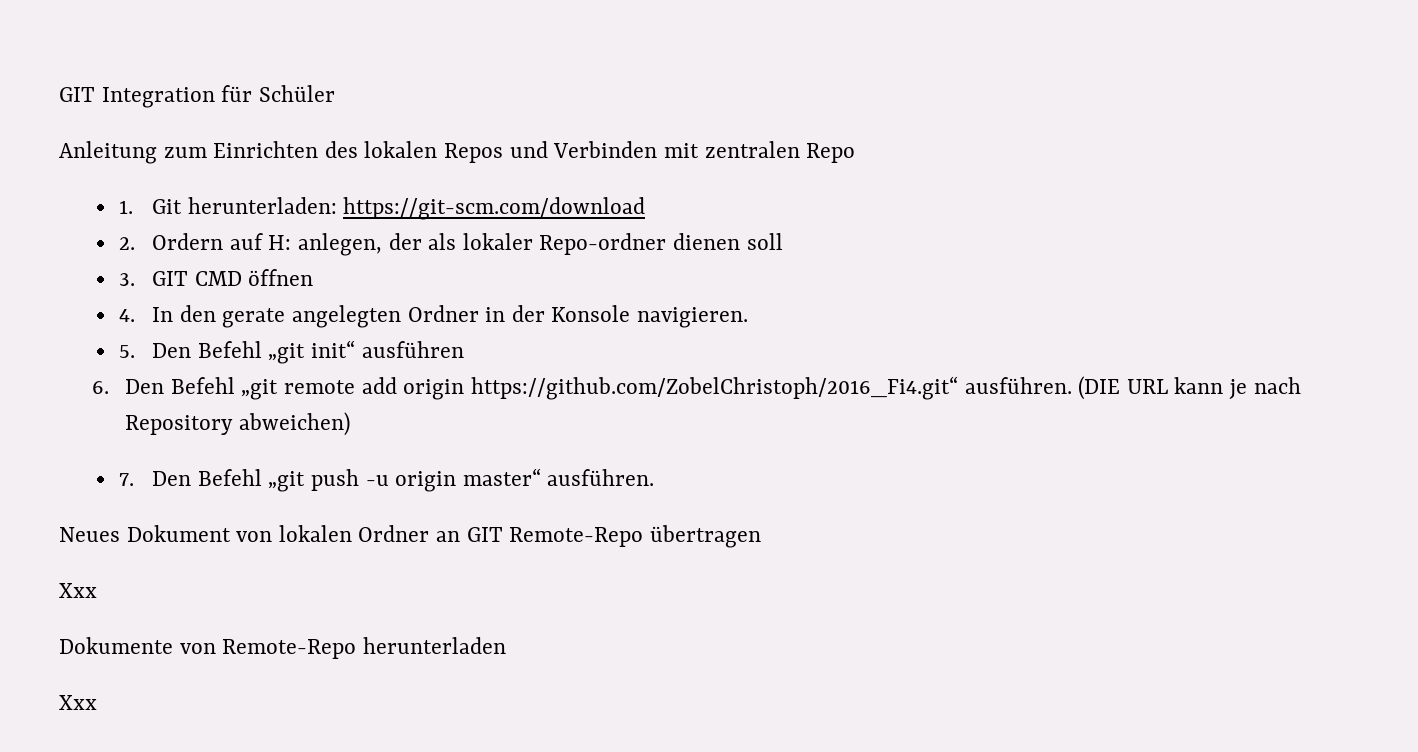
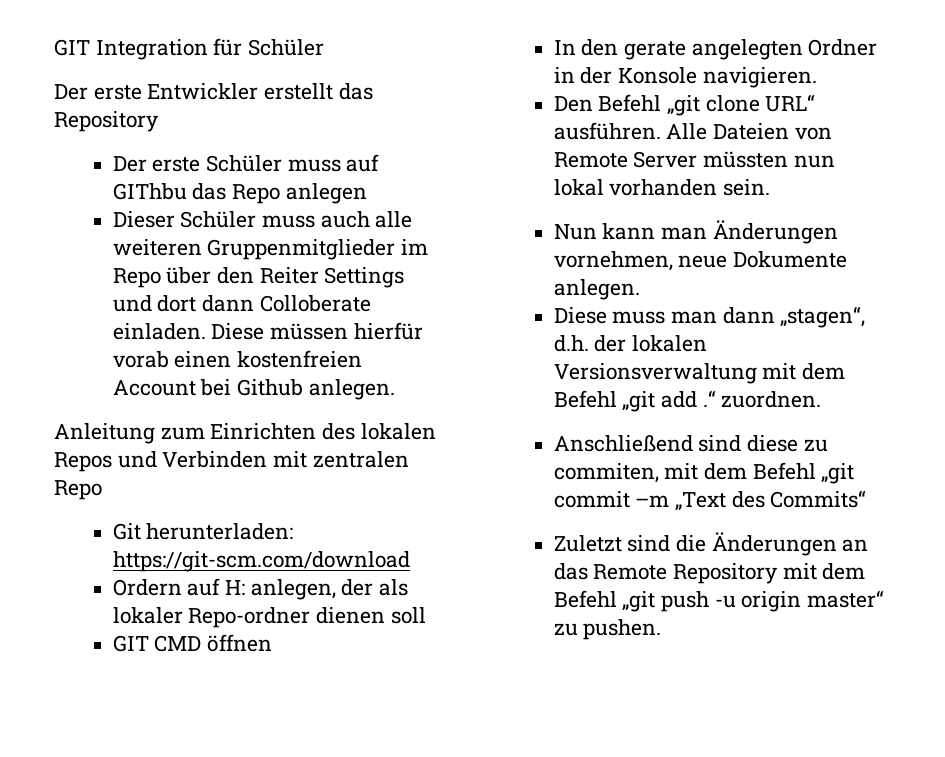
(335, 93) none -> [54,83,373,100] [54,111,159,132] [112,154,380,172] [112,183,367,204] [112,211,413,228] [112,239,428,260] [112,267,405,288] [112,295,371,312] [112,322,423,340] [112,350,362,368] [112,379,395,400] // Der erste Entwickler erstellt das Repository // Der erste Schüler muss auf GIThbu das Repo anlegen // Dieser Schüler muss auch alle weiteren Gruppenmitglieder im Repo über den Reiter Settings und dort dann Colloberate einladen. Diese müssen hierfür vorab einen kostenfreien Account bei Github anlegen.
[119,200,134,214] 1. -> (102, 490) none
[119,237,136,250] 2. -> (410, 561) none
[119,273,136,286] 3. -> (426, 615) none
[119,309,136,322] 4. -> (272, 643) none
[119,340,464,364] [92,376,1301,400] [125,412,350,436] [119,471,192,486] 5. Den Befehl „git init“ ausführen // 6. Den Befehl „git remote add origin https://github.com/ZobelChristoph/2016_Fi4.git“ ausführen. (DIE URL kann je nach Repository abweichen) // 7. Den -> [553,94,816,116] [553,122,832,140] [553,151,835,168] [553,179,770,196] [553,220,838,244] [553,251,847,271] [553,279,640,300] [553,306,866,328] [553,335,707,352] [553,363,845,384] [553,390,822,412] [553,435,828,452] [553,462,855,484] [553,490,867,511] [553,532,869,556] [553,563,866,584] Den Befehl „git clone URL“ ausführen. Alle Dateien von Remote Server müssten nun lokal vorhanden sein. // Nun kann man Änderungen vornehmen, neue Dokumente anlegen. // Diese muss man dann „stagen“, d.h. der lokalen Versionsverwaltung mit dem Befehl „git add .“ zuordnen. // Anschließend sind diese zu commiten, mit dem Befehl „git commit –m „Text des Commits“ // Zuletzt sind die Änderungen an das Remote Repository mit dem
[547,469,655,486] [59,525,761,548] [59,583,97,598] [59,637,506,659] [59,695,97,710] ausführen. // Neues Dokument von lokalen Ordner an GIT Remote-Repo übertragen // Xxx // Dokumente von Remote-Repo herunterladen // Xxx -> [553,619,662,640] zu pushen.

